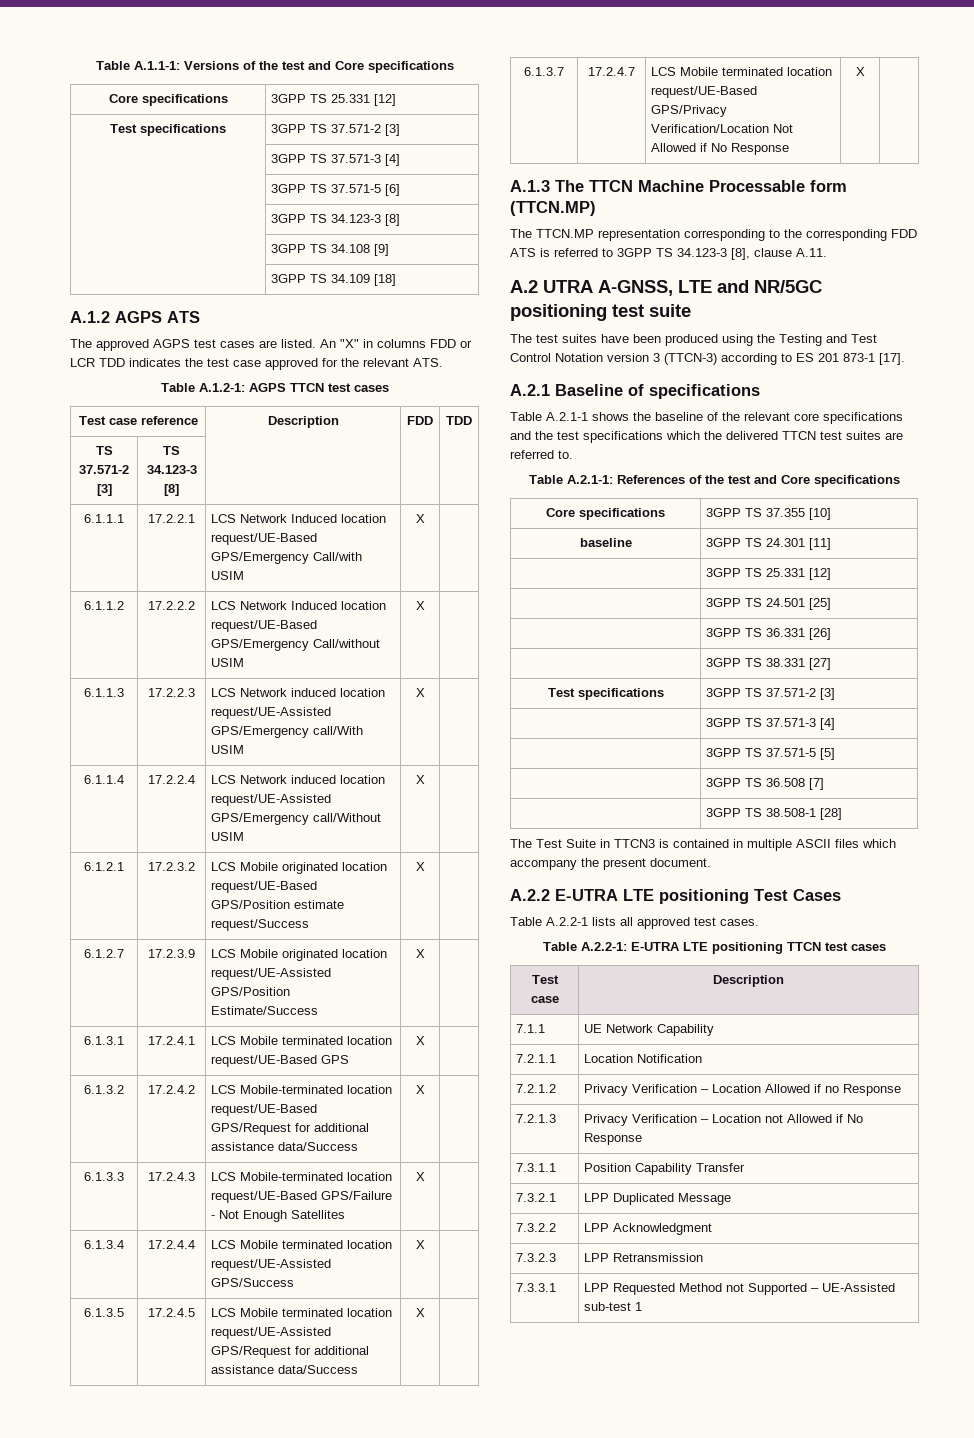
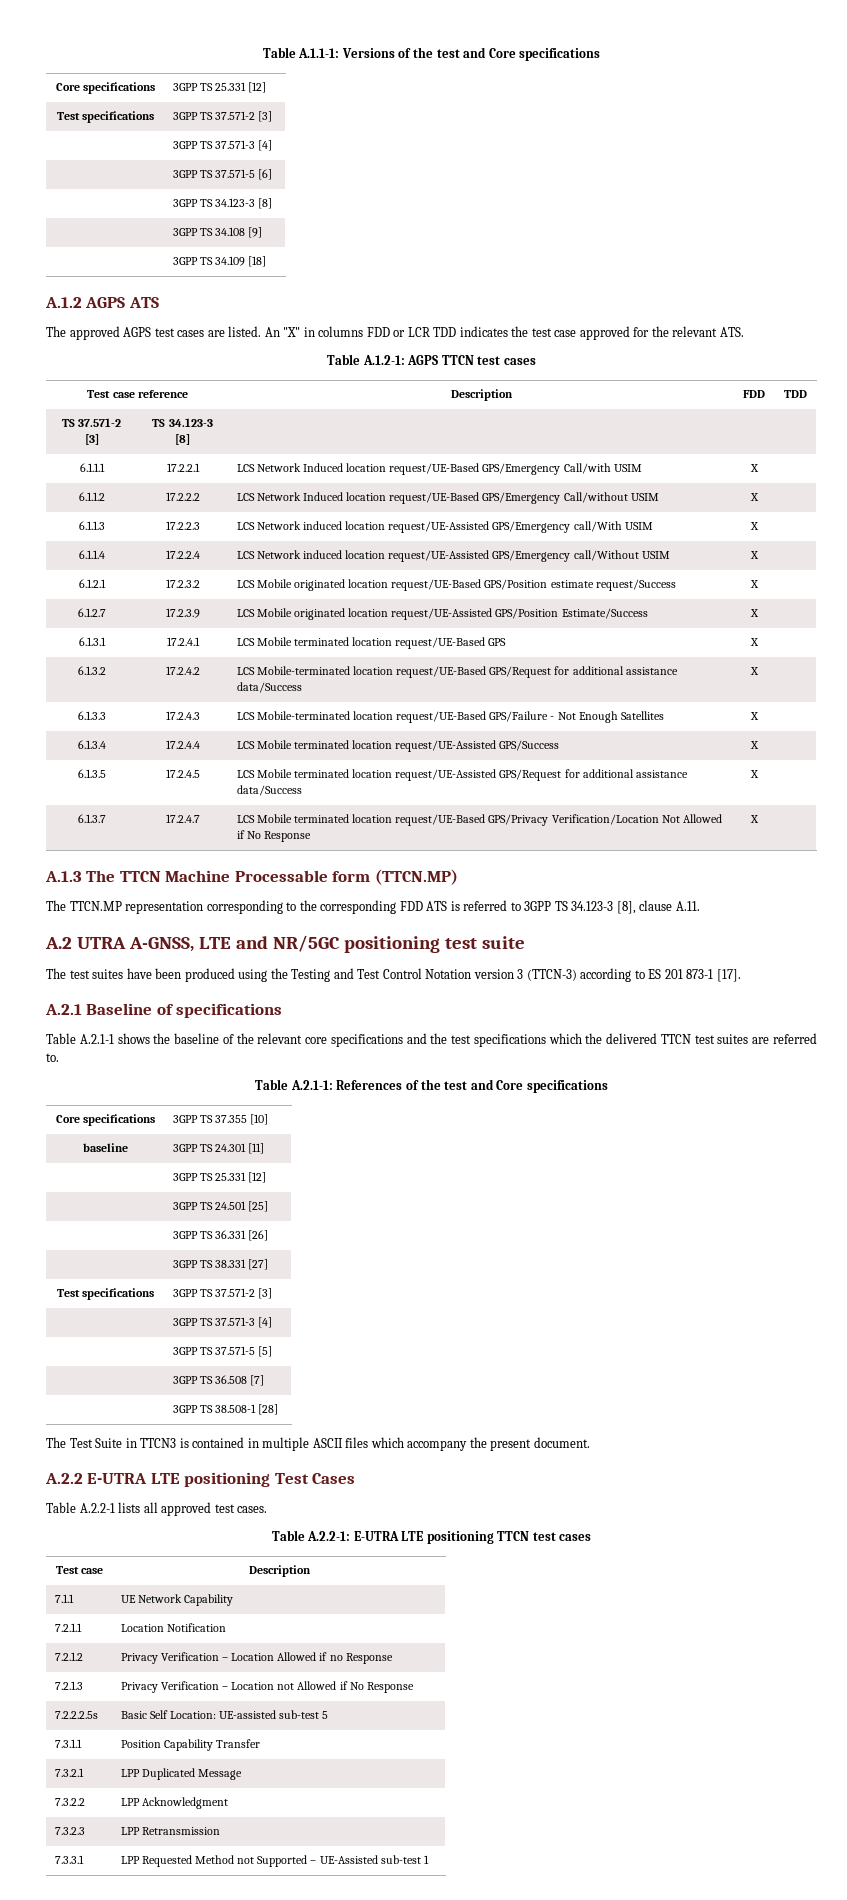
(642, 1139) none -> [54,1711,98,1719] [120,1710,329,1719] // 7.2.2.2.5s | Basic Self Location: UE-assisted sub-test 5

